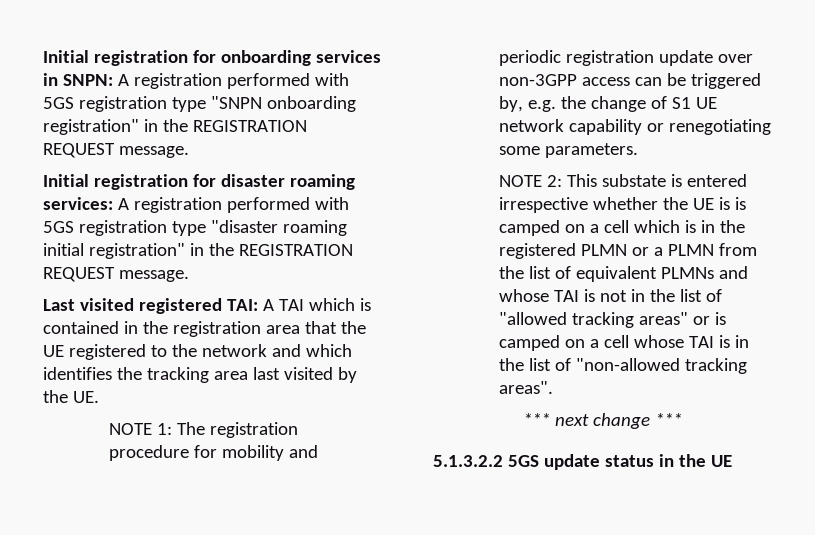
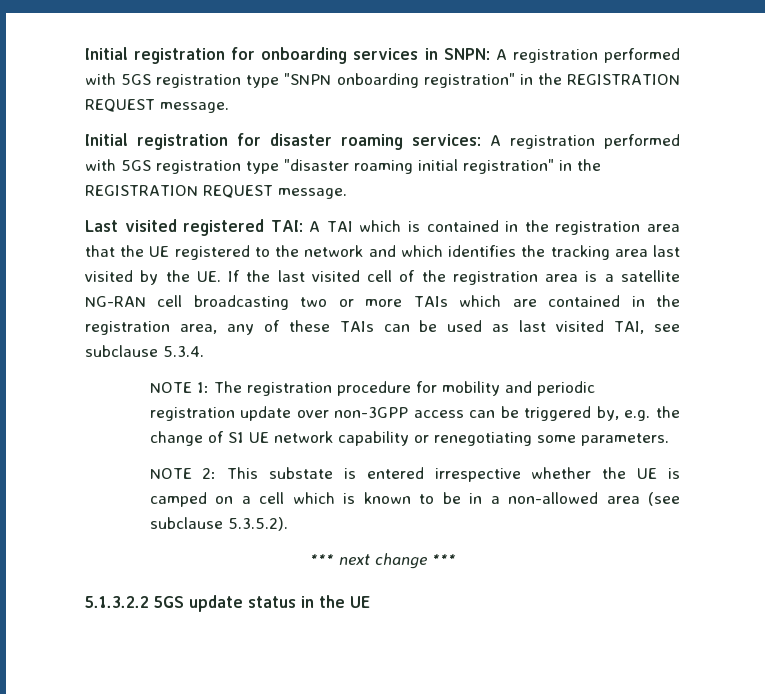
(99, 397) none -> [228,270,680,285] [85,295,680,310] [85,320,680,335] [85,345,204,357] If the last visited cell of the registration area is a satellite NG-RAN cell broadcasting two or more TAIs which are contained in the registration area, any of these TAIs can be used as last visited TAI, see subclause 5.3.4.
[734,197,746,210] is -> (680, 473) none
[700,220,745,233] [498,243,757,259] [498,266,748,282] [498,289,722,302] [498,312,726,328] [498,335,749,351] [498,358,747,374] [498,381,553,394] in the registered PLMN or a PLMN from the list of equivalent PLMNs and whose TAI is not in the list of "allowed tracking areas" or is camped on a cell whose TAI is in the list of "non-allowed tracking areas". -> [363,492,681,506] [149,517,288,531] known to be in a non-allowed area (see subclause 5.3.5.2).

